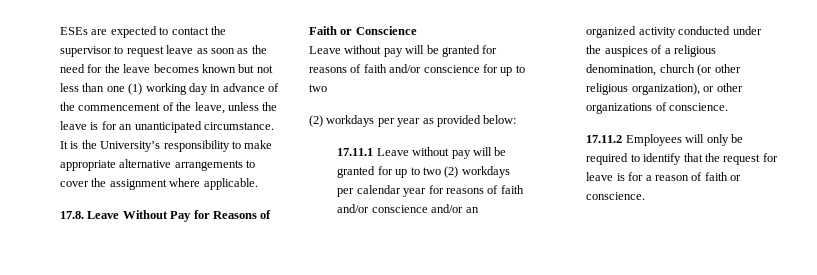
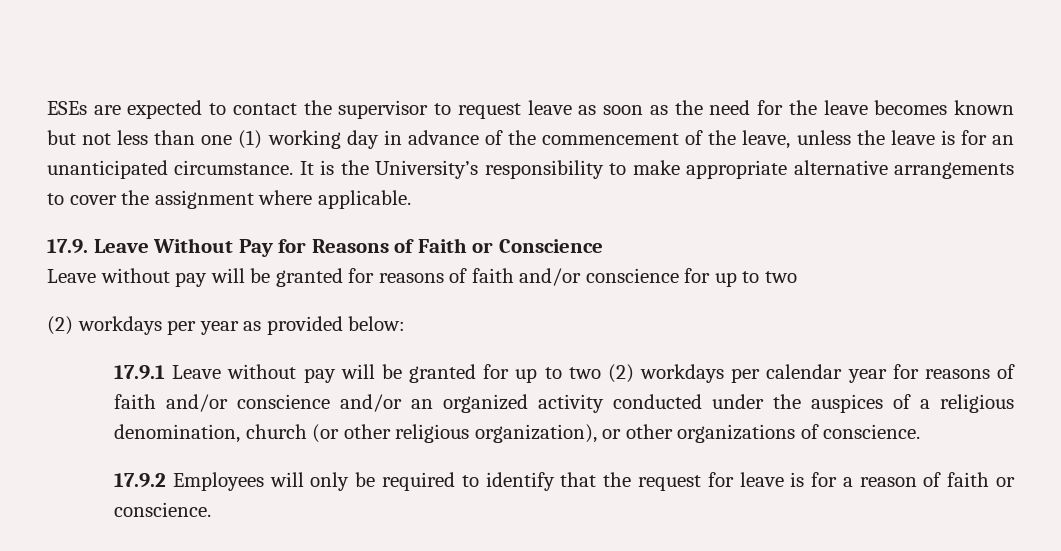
[60,211,84,219] 17.8. -> [47,239,88,254] 17.9.
[337,148,374,156] 17.11.1 -> [114,365,166,380] 17.9.1
[586,135,623,143] 17.11.2 -> [114,473,167,488] 17.9.2

